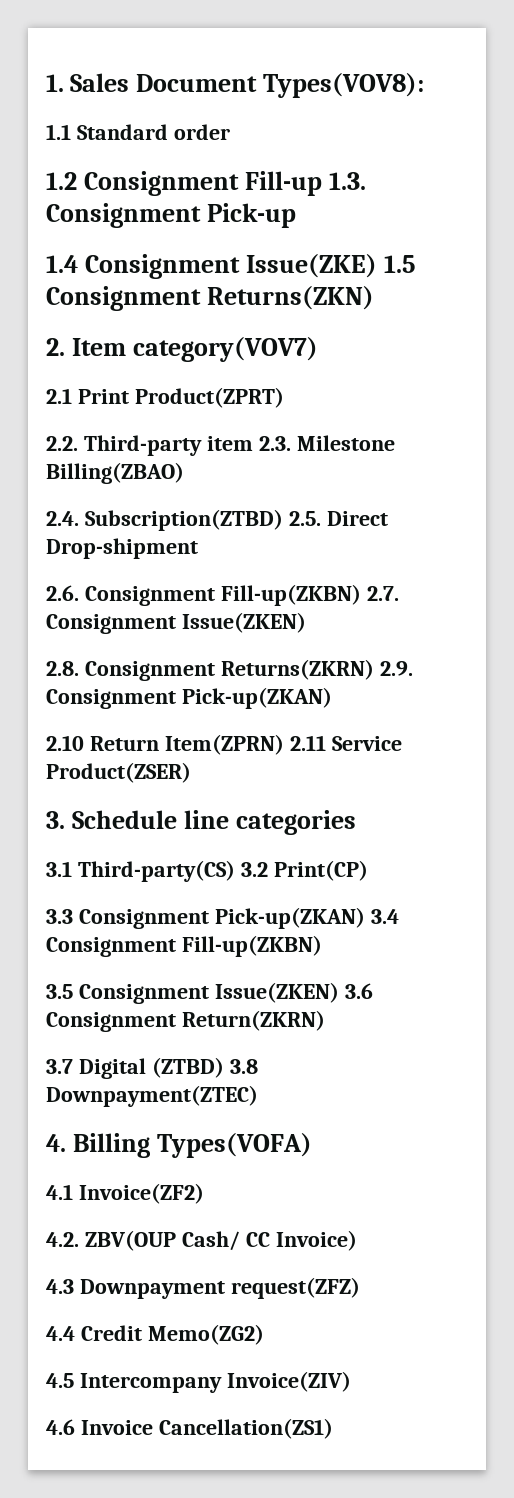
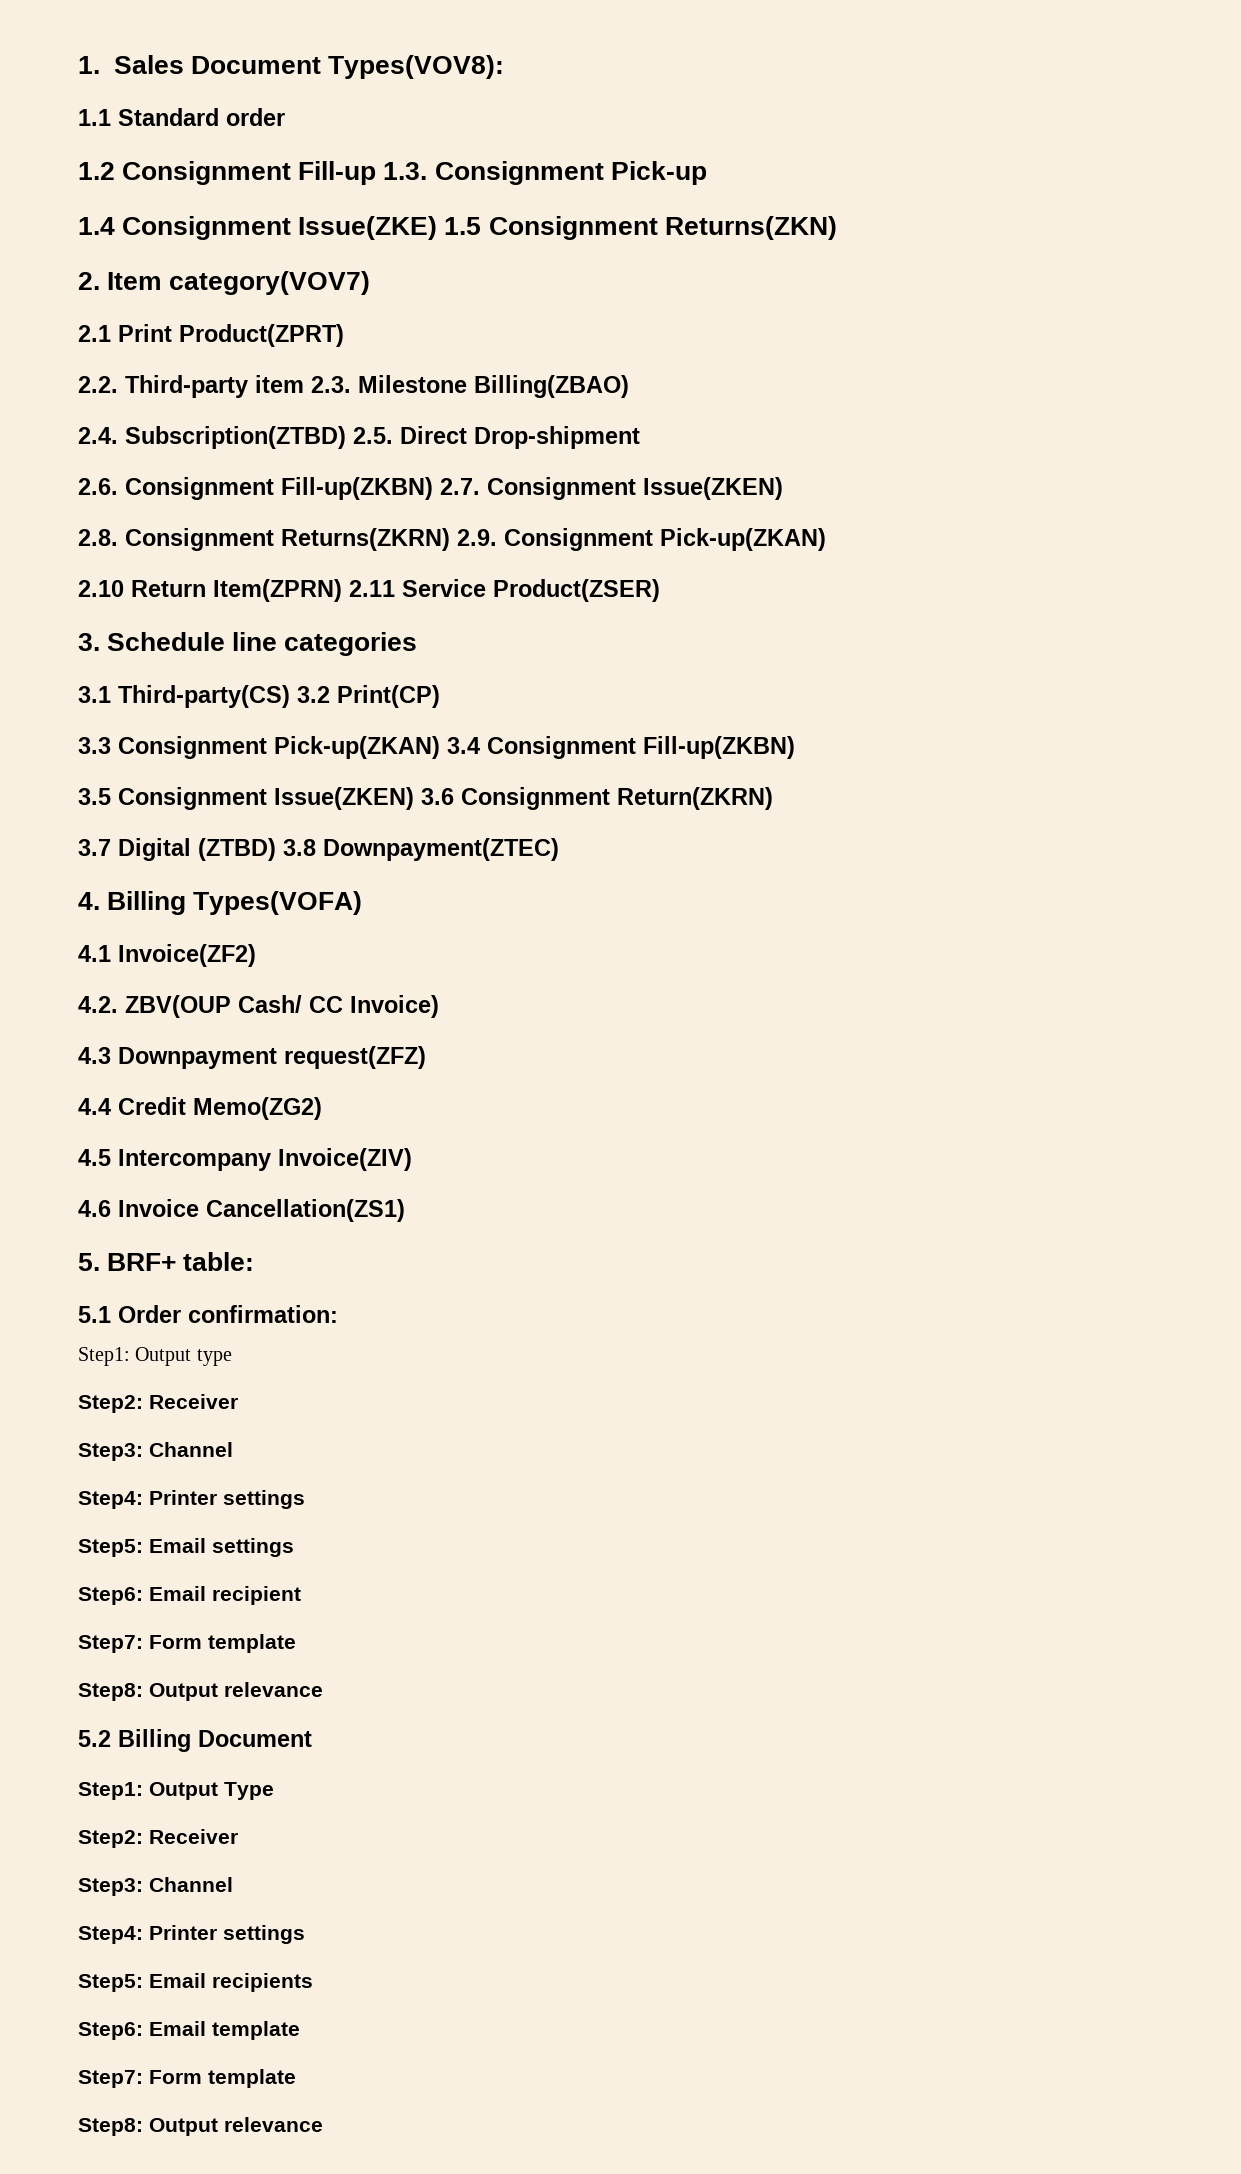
(333, 1428) none -> [78,1252,255,1271] [78,1305,338,1323] [78,1347,232,1366] [78,1394,238,1413] [78,1442,233,1461] [78,1490,305,1509] [78,1538,294,1557] [78,1586,301,1605] [78,1634,296,1653] [78,1682,323,1701] [78,1729,312,1752] [78,1782,274,1800] [78,1829,238,1848] [78,1877,233,1896] [78,1925,305,1944] [78,1973,313,1992] [78,2021,300,2040] [78,2069,296,2088] [78,2117,323,2136] // 5. BRF+ table: // 5.1 Order confirmation: // Step1: Output type // Step2: Receiver // Step3: Channel // Step4: Printer settings // Step5: Email settings // Step6: Email recipient // Step7: Form template // Step8: Output relevance // 5.2 Billing Document // Step1: Output Type // Step2: Receiver // Step3: Channel // Step4: Printer settings // Step5: Email recipients // Step6: Email template // Step7: Form template // Step8: Output relevance

